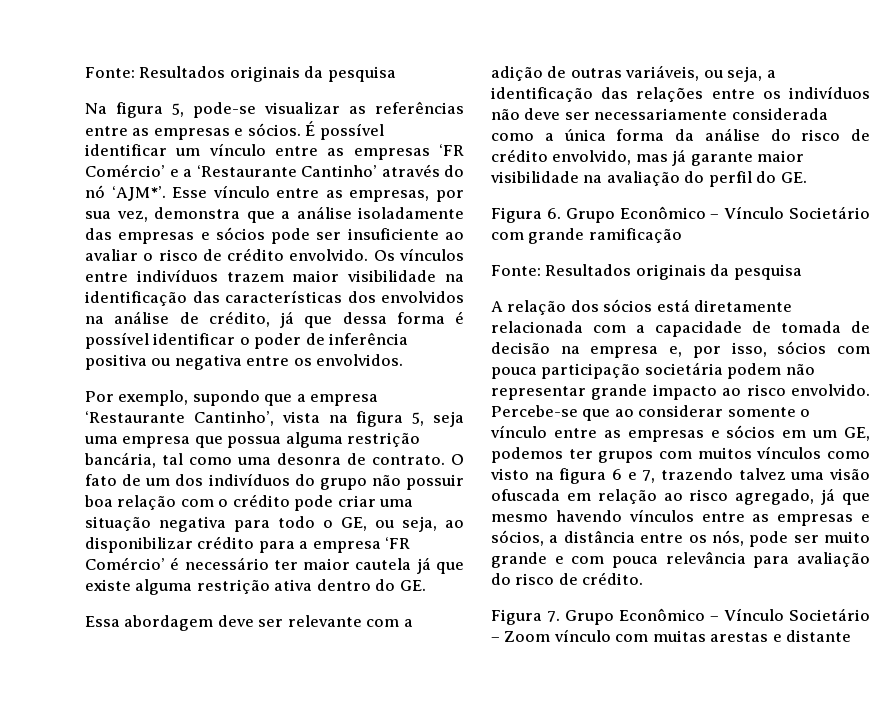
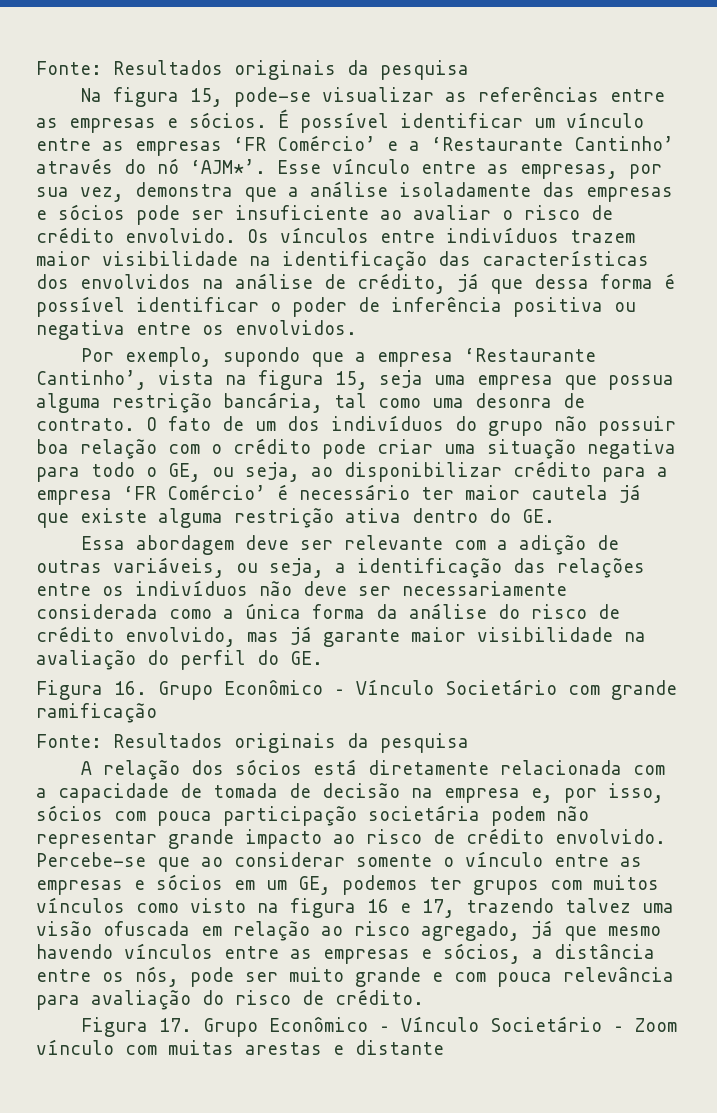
[172,103,184,117] 5, -> [190,88,224,107] 15,
[412,412,425,426] 5, -> [335,371,368,390] 15,
[546,208,561,219] 6. -> [114,681,147,695] 16.
(786, 390) none -> [433,828,544,844] de crédito
[612,469,656,483] 6 e 7, -> [367,899,455,918] 16 e 17,
[547,611,560,622] 7. -> [159,1018,193,1032] 17.

